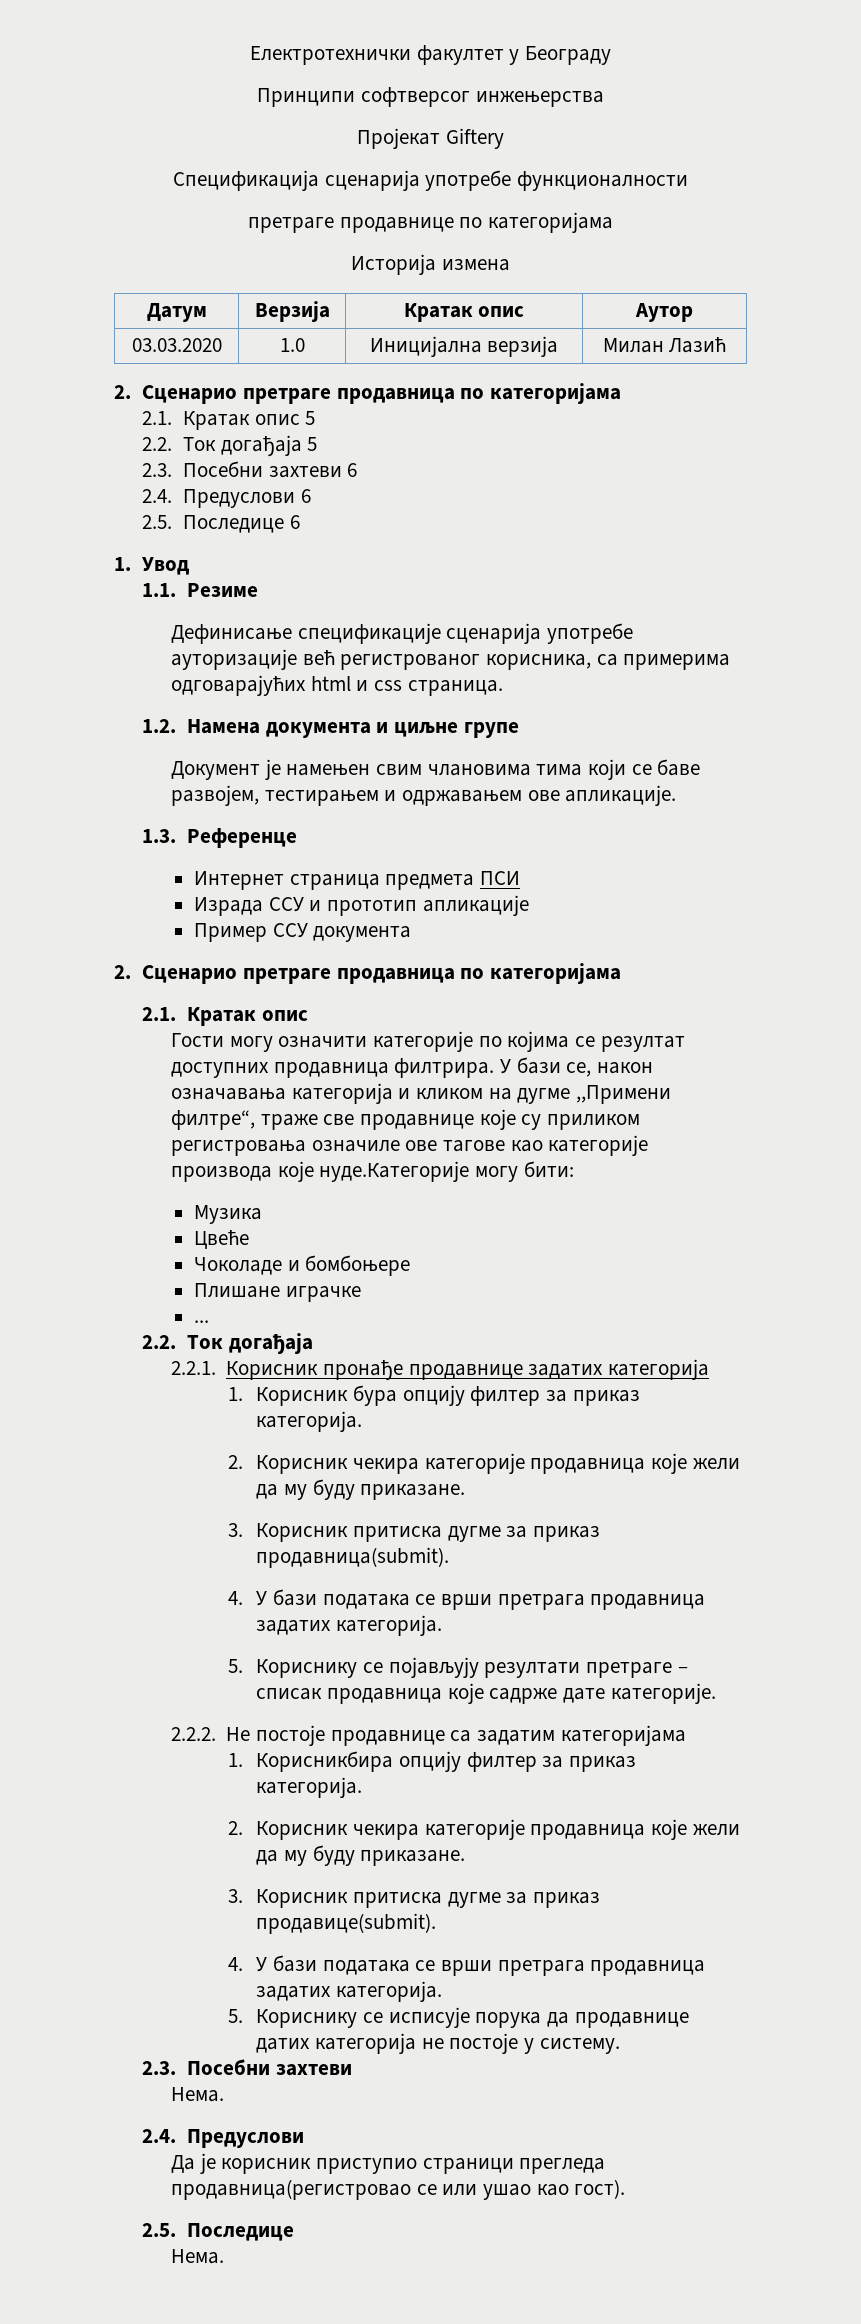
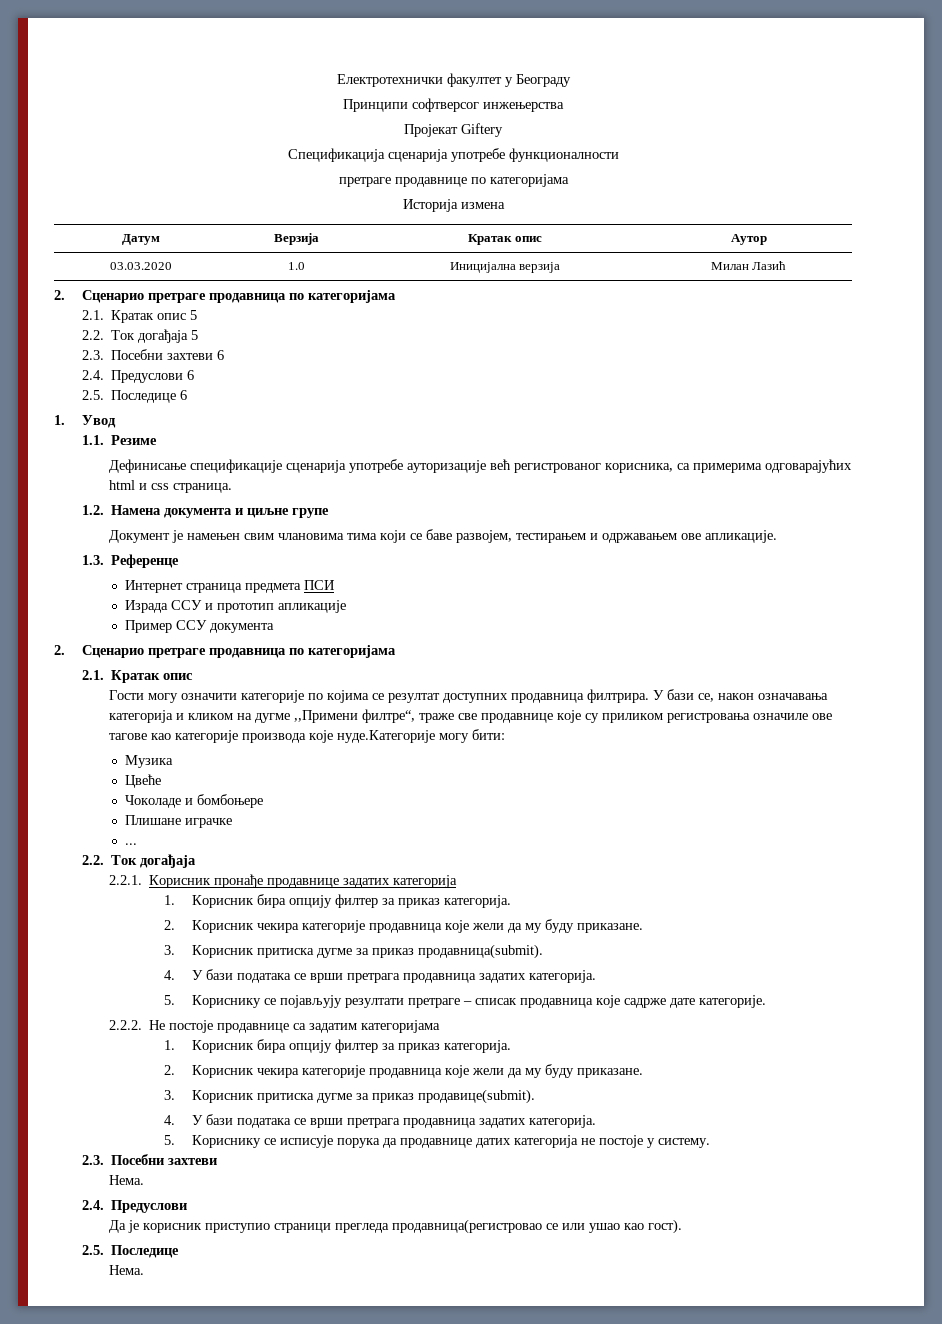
[353,1385,398,1406] бура -> [256,894,286,908] бира
[256,1751,394,1772] Корисникбира -> [191,1039,286,1053] Корисник бира

